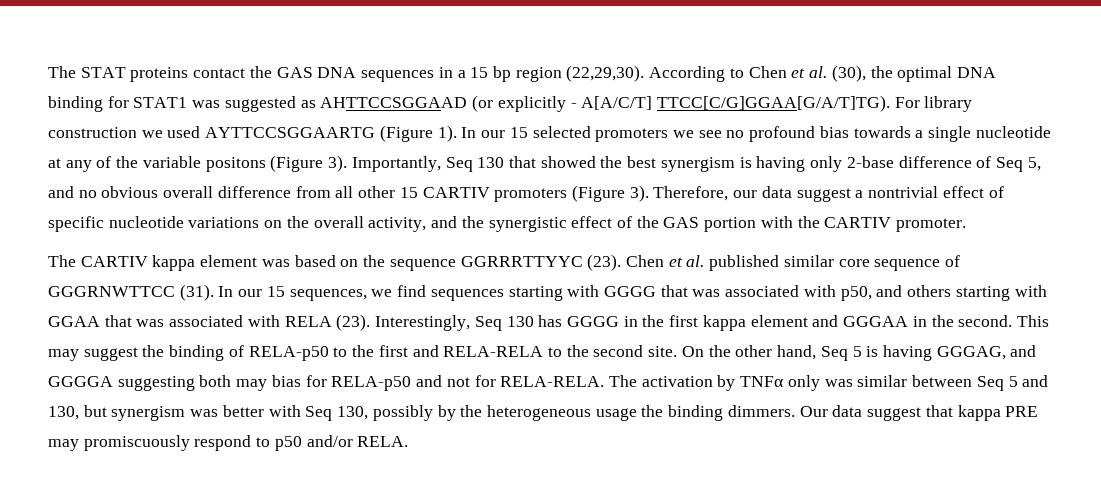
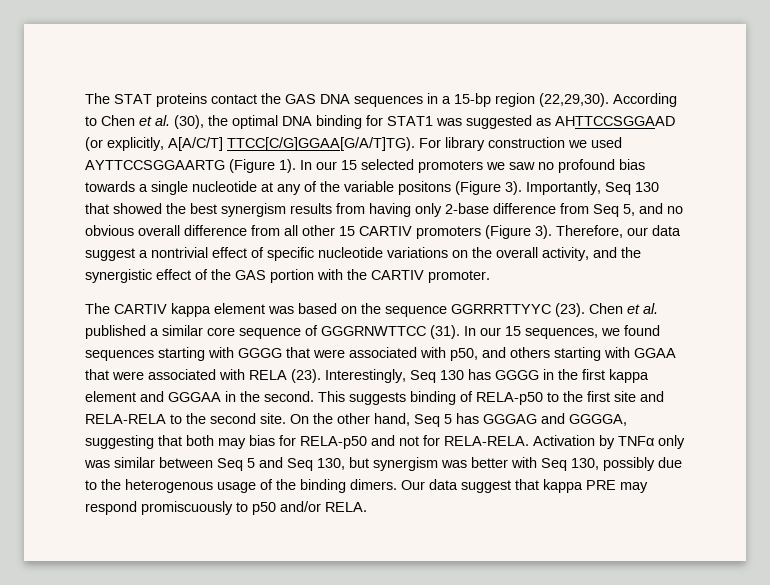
[470,66,511,82] 15 bp -> [454,93,491,107] 15-bp
[497,96,577,112] explicitly - -> [107,137,164,151] explicitly,
[698,130,722,138] see -> [509,162,535,170] saw
[739,157,752,168] is -> [290,203,365,214] results from
[976,156,992,168] of -> [560,203,589,214] from
(780, 263) none -> [150,328,159,336] a
[397,285,427,297] find -> [624,325,660,336] found
[692,289,721,297] was -> [313,349,345,358] were
[136,319,165,327] was -> [112,371,144,380] were
[48,345,165,361] may suggest the -> [349,392,406,405] suggests
(408, 351) none -> [614,391,636,402] site
[866,345,1037,361] [48,376,195,391] is having GGGAG, and GGGGA suggesting -> [456,413,627,426] [85,435,182,449] has GGGAG and GGGGA, suggesting that
[608,375,713,387] The activation -> [533,435,595,446] Activation
(1049, 381) none -> [287,458,313,471] Seq
[437,405,795,421] by the heterogeneous usage the binding dimmers. -> [658,457,682,468] [85,479,397,493] due to the heterogenous usage of the binding dimers.
[83,435,252,451] promiscuously respond -> [85,501,233,515] respond promiscuously

